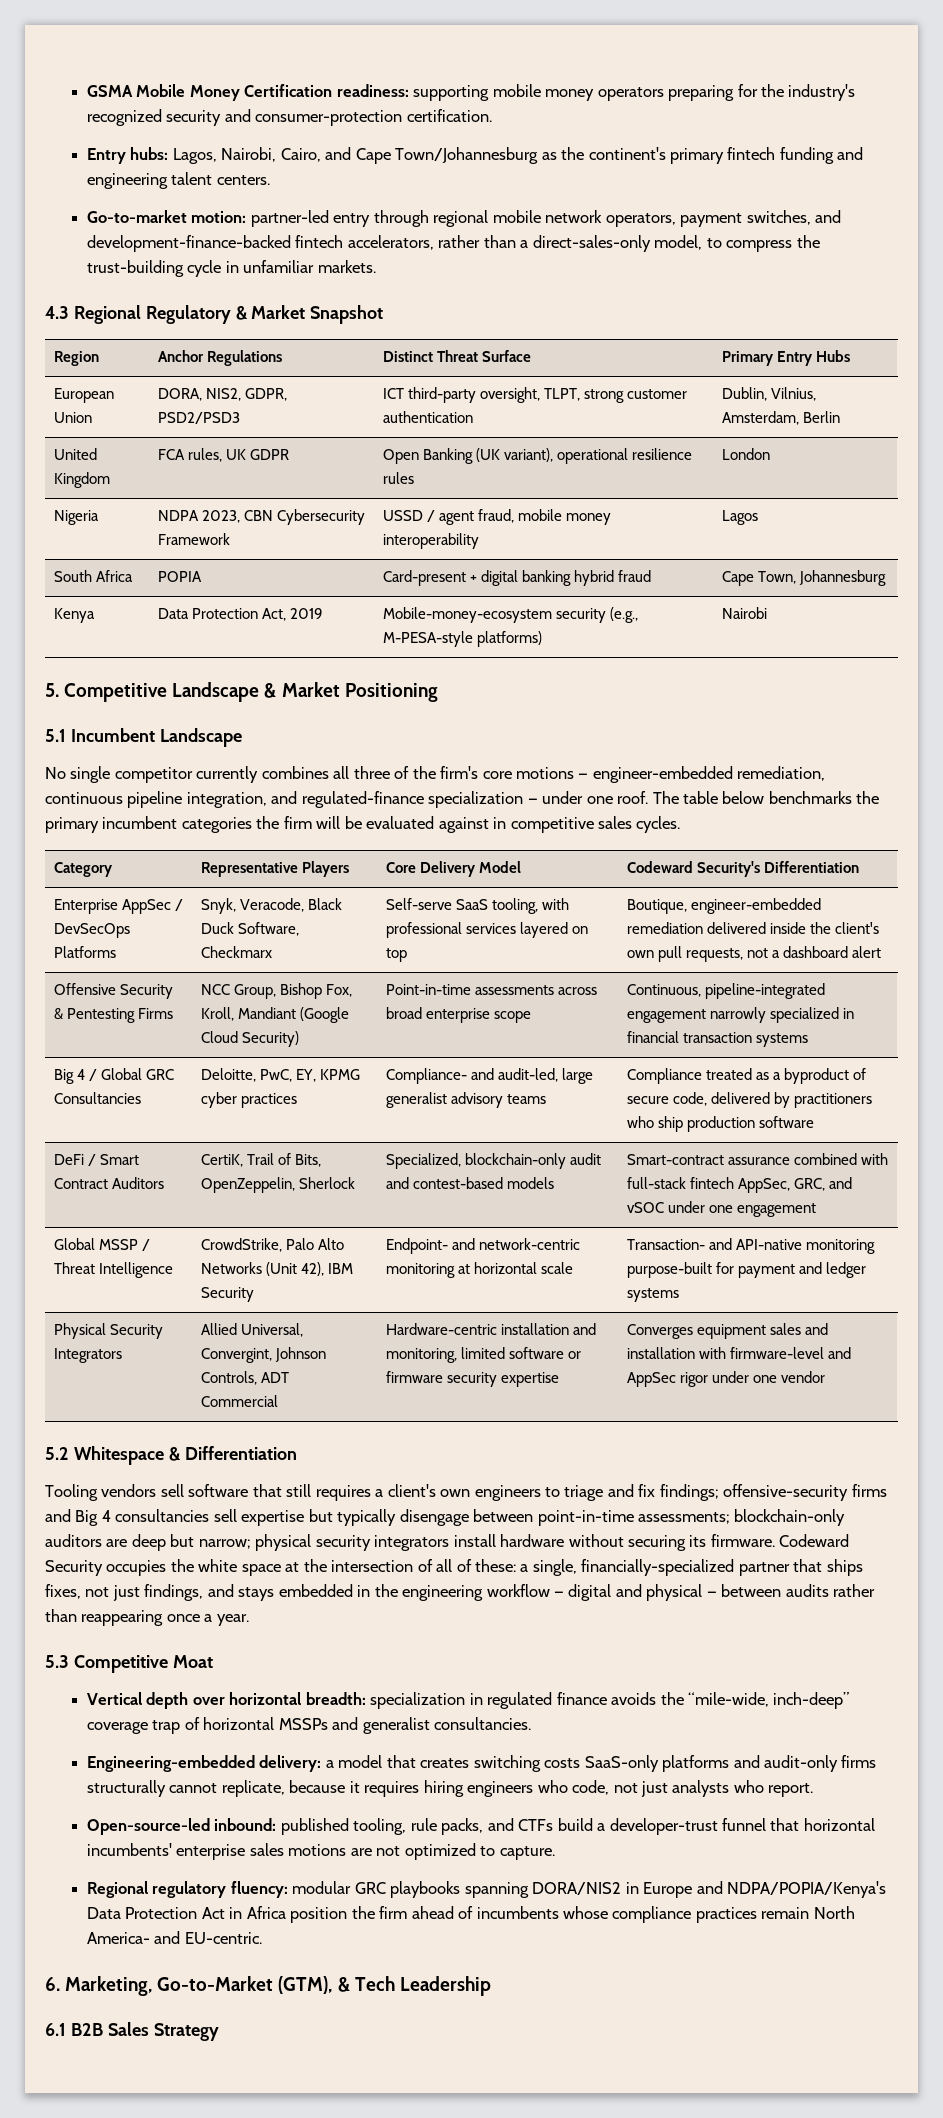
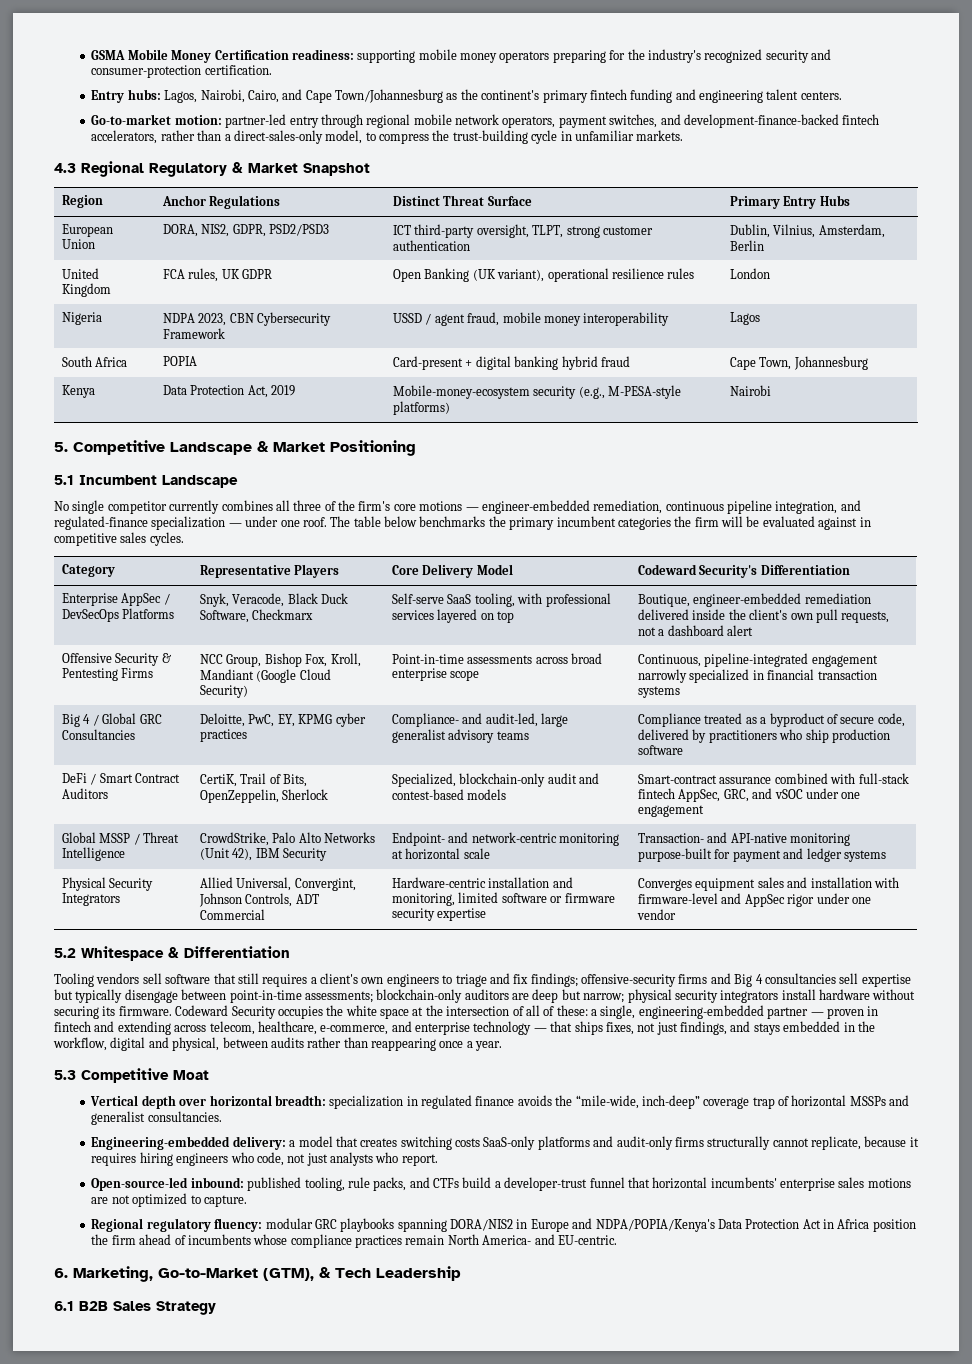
[581,1559,790,1576] financially-specialized partner -> [638,1005,879,1019] [54,1021,547,1035] engineering-embedded partner — proven in fintech and extending across telecom, healthcare, e-commerce, and enterprise technology —
[402,1584,717,1601] engineering workflow — digital and physical — -> [53,1037,220,1051] workflow, digital and physical,

